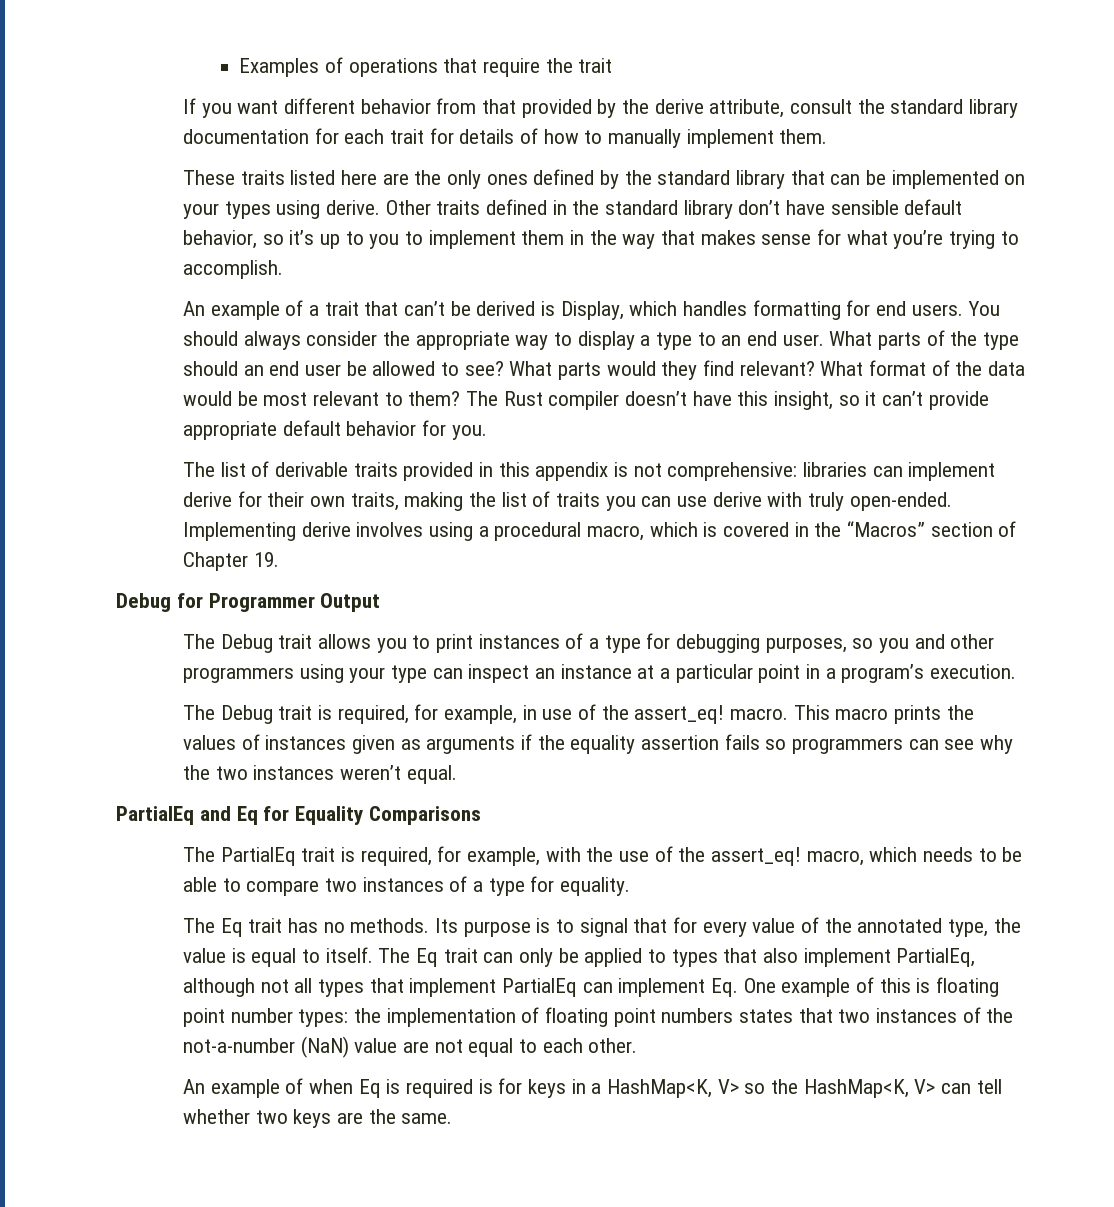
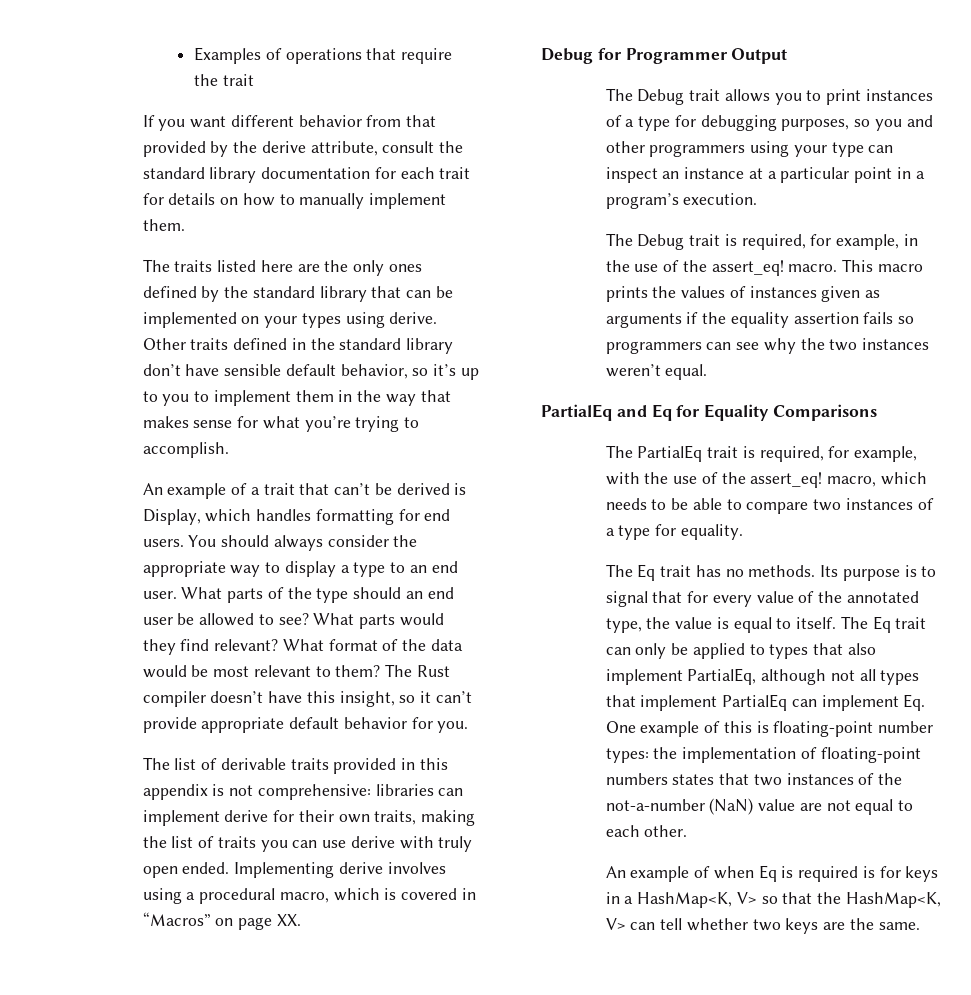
[519,128,538,144] of -> [220,197,239,205] on
[182,170,235,185] These -> [142,259,170,272] The
[849,492,952,511] open-ended. -> [142,862,230,878] open ended.
[814,521,1017,537] [182,552,279,571] the “Macros” section of Chapter 19. -> [142,912,301,930] “Macros” on page XX.
(537, 712) none -> [605,260,630,272] the
[936,977,1000,997] [182,1008,225,1027] floating point -> [773,721,874,737] floating-point
[544,1007,656,1027] floating point -> [820,747,921,763] floating-point
(766, 1088) none -> [782,892,813,904] that

